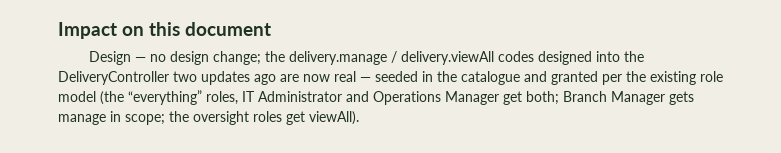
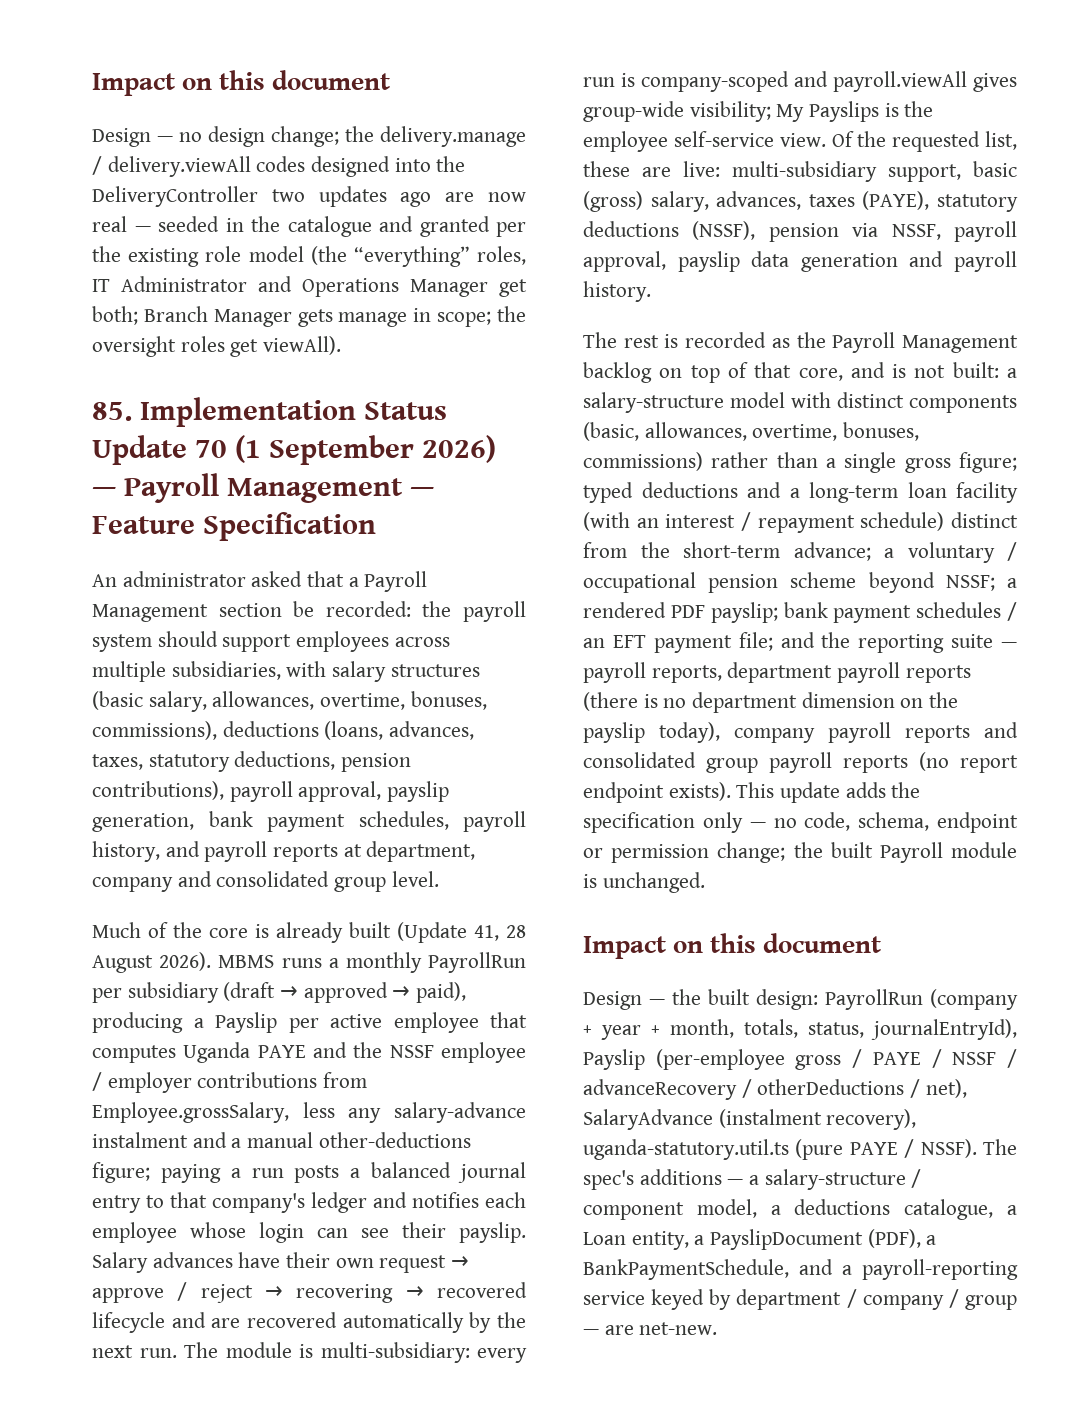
(359, 118) none -> [92,397,447,427] [92,435,496,465] [92,473,434,503] [92,512,376,541] [92,571,428,592] [92,601,526,622] [92,631,450,652] [92,661,480,682] [92,691,487,712] [92,721,475,740] [92,751,412,772] [92,781,450,802] [92,811,526,832] [92,841,476,862] [92,871,439,892] [92,922,526,943] [92,952,526,973] [92,982,467,1003] [92,1012,527,1033] [92,1042,526,1063] [92,1072,368,1093] [92,1102,526,1123] [92,1132,471,1148] [92,1162,526,1183] [92,1192,526,1213] [92,1222,526,1243] [92,1252,470,1273] [92,1282,527,1303] [92,1312,526,1333] [92,1342,527,1363] [583,71,1017,92] [583,101,934,122] [583,131,1017,152] [583,161,1017,182] [583,191,1018,212] [583,221,1017,242] [583,251,1017,272] [583,281,651,302] [583,332,1018,353] [583,362,1017,383] [583,392,1017,413] [583,422,920,441] [583,452,1017,473] [583,482,1018,503] [583,512,1018,533] [583,542,1017,563] [583,572,1017,593] [583,602,1017,623] [583,632,1017,653] [583,662,971,683] [583,692,959,713] [583,722,1018,743] [583,752,1018,773] [583,782,921,803] [583,812,1018,833] [583,842,1017,863] [583,872,705,893] [583,933,882,959] [583,989,1018,1010] [583,1019,1017,1040] [583,1049,1017,1070] [583,1079,967,1100] [583,1109,917,1130] [583,1139,1017,1160] [583,1169,922,1190] [583,1199,1017,1220] [583,1229,937,1250] [583,1259,1018,1280] [583,1289,1018,1310] [583,1322,718,1335] // 85. Implementation Status Update 70 (1 September 2026) — Payroll Management — Feature Specification // An administrator asked that a Payroll Management section be recorded: the payroll system should support employees across multiple subsidiaries, with salary structures (basic salary, allowances, overtime, bonuses, commissions), deductions (loans, advances, taxes, statutory deductions, pension contributions), payroll approval, payslip generation, bank payment schedules, payroll history, and payroll reports at department, company and consolidated group level. // Much of the core is already built (Update 41, 28 August 2026). MBMS runs a monthly PayrollRun per subsidiary (draft → approved → paid), producing a Payslip per active employee that computes Uganda PAYE and the NSSF employee / employer contributions from Employee.grossSalary, less any salary-advance instalment and a manual other-deductions figure; paying a run posts a balanced journal entry to that company's ledger and notifies each employee whose login can see their payslip. Salary advances have their own request → approve / reject → recovering → recovered lifecycle and are recovered automatically by the next run. The module is multi-subsidiary: every run is company-scoped and payroll.viewAll gives group-wide visibility; My Payslips is the employee self-service view. Of the requested list, these are live: multi-subsidiary support, basic (gross) salary, advances, taxes (PAYE), statutory deductions (NSSF), pension via NSSF, payroll approval, payslip data generation and payroll history. // The rest is recorded as the Payroll Management backlog on top of that core, and is not built: a salary-structure model with distinct components (basic, allowances, overtime, bonuses, commissions) rather than a single gross figure; typed deductions and a long-term loan facility (with an interest / repayment schedule) distinct from the short-term advance; a voluntary / occupational pension scheme beyond NSSF; a rendered PDF payslip; bank payment schedules / an EFT payment file; and the reporting suite — payroll reports, department payroll reports (there is no department dimension on the payslip today), company payroll reports and consolidated group payroll reports (no report endpoint exists). This update adds the specification only — no code, schema, endpoint or permission change; the built Payroll module is unchanged. // Impact on this document // Design — the built design: PayrollRun (company + year + month, totals, status, journalEntryId), Payslip (per-employee gross / PAYE / NSSF / advanceRecovery / otherDeductions / net), SalaryAdvance (instalment recovery), uganda-statutory.util.ts (pure PAYE / NSSF). The spec's additions — a salary-structure / component model, a deductions catalogue, a Loan entity, a PayslipDocument (PDF), a BankPaymentSchedule, and a payroll-reporting service keyed by department / company / group — are net-new.

